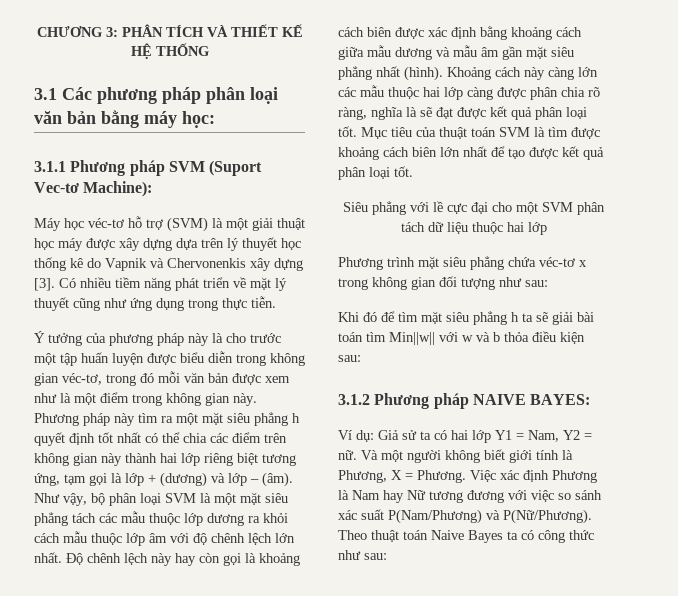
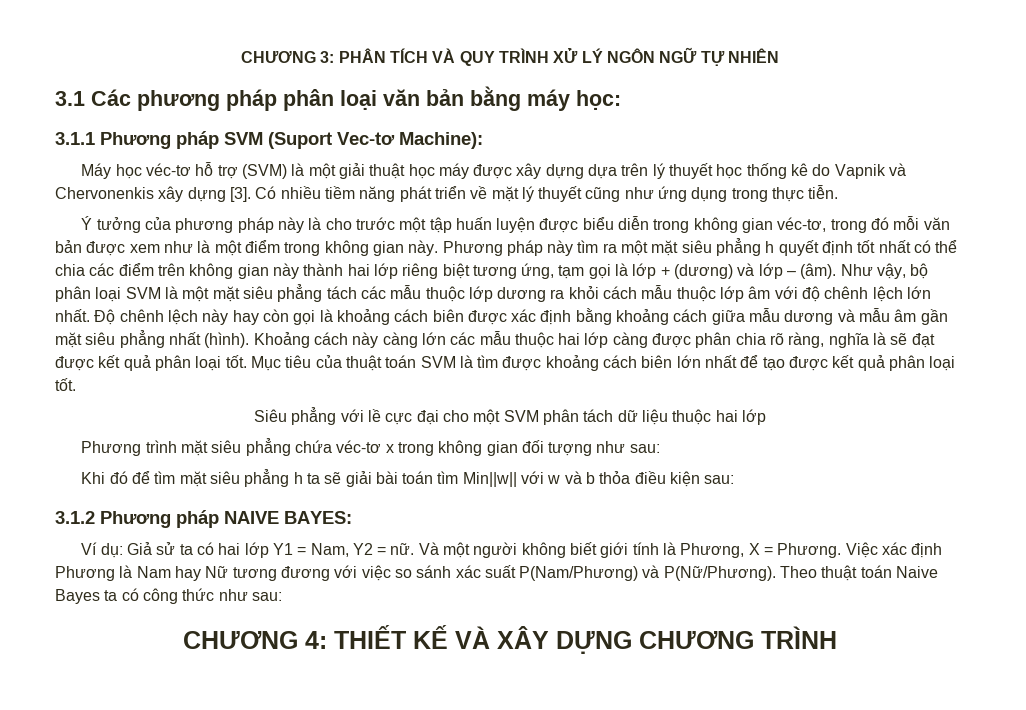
[230,24,303,37] [130,43,209,59] THIẾT KẾ HỆ THỐNG -> [459,47,779,66] QUY TRÌNH XỬ LÝ NGÔN NGỮ TỰ NHIÊN
(387, 556) none -> [183,625,837,654] // CHƯƠNG 4: THIẾT KẾ VÀ XÂY DỰNG CHƯƠNG TRÌNH

